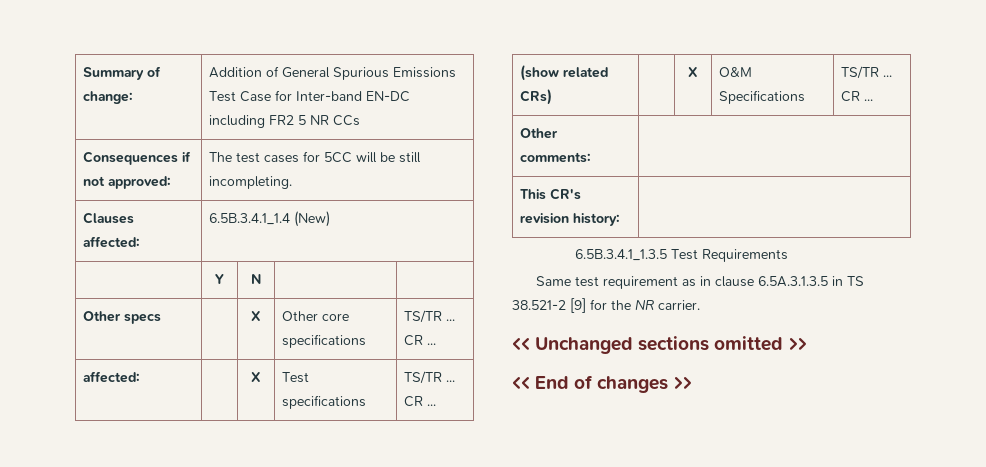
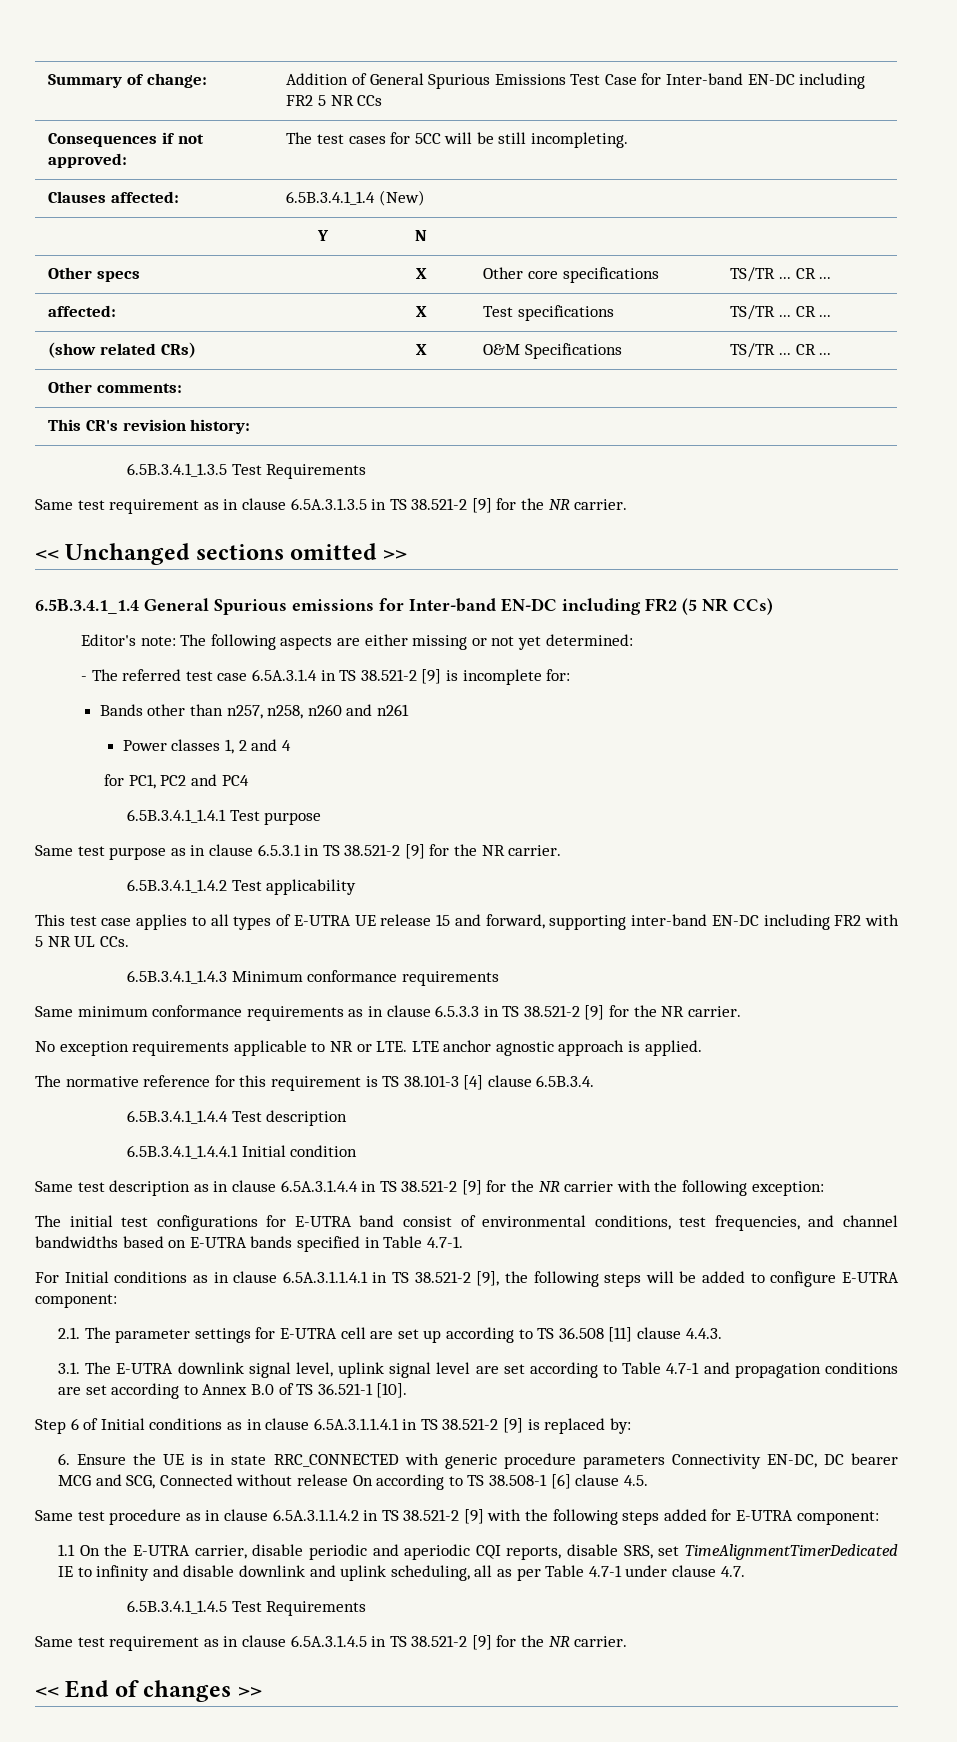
(807, 343) none -> [35,598,773,615] [81,634,633,650] [81,669,571,685] [99,704,409,719] [122,739,291,754] [104,774,249,789] [127,809,322,825] [35,844,562,860] [127,879,357,895] [35,914,899,930] [35,936,129,947] [127,970,500,986] [35,1005,741,1021] [35,1040,702,1056] [35,1075,595,1091] [127,1110,348,1126] [127,1145,358,1159] [35,1180,824,1196] [35,1215,898,1231] [35,1236,463,1252] [35,1271,900,1287] [35,1294,117,1308] [58,1327,722,1343] [58,1362,898,1378] [58,1383,408,1399] [35,1418,631,1434] [58,1453,898,1469] [58,1474,648,1490] [35,1509,879,1525] [58,1544,899,1560] [58,1565,745,1581] [127,1600,367,1616] [35,1635,628,1651] // 6.5B.3.4.1_1.4 General Spurious emissions for Inter-band EN-DC including FR2 (5 NR CCs) // Editor's note: The following aspects are either missing or not yet determined: // - The referred test case 6.5A.3.1.4 in TS 38.521-2 [9] is incomplete for: // Bands other than n257, n258, n260 and n261 // Power classes 1, 2 and 4 // for PC1, PC2 and PC4 // 6.5B.3.4.1_1.4.1 Test purpose // Same test purpose as in clause 6.5.3.1 in TS 38.521-2 [9] for the NR carrier. // 6.5B.3.4.1_1.4.2 Test applicability // This test case applies to all types of E-UTRA UE release 15 and forward, supporting inter-band EN-DC including FR2 with 5 NR UL CCs. // 6.5B.3.4.1_1.4.3 Minimum conformance requirements // Same minimum conformance requirements as in clause 6.5.3.3 in TS 38.521-2 [9] for the NR carrier. // No exception requirements applicable to NR or LTE. LTE anchor agnostic approach is applied. // The normative reference for this requirement is TS 38.101-3 [4] clause 6.5B.3.4. // 6.5B.3.4.1_1.4.4 Test description // 6.5B.3.4.1_1.4.4.1 Initial condition // Same test description as in clause 6.5A.3.1.4.4 in TS 38.521-2 [9] for the NR carrier with the following exception: // The initial test configurations for E-UTRA band consist of environmental conditions, test frequencies, and channel bandwidths based on E-UTRA bands specified in Table 4.7-1. // For Initial conditions as in clause 6.5A.3.1.1.4.1 in TS 38.521-2 [9], the following steps will be added to configure E-UTRA component: // 2.1. The parameter settings for E-UTRA cell are set up according to TS 36.508 [11] clause 4.4.3. // 3.1. The E-UTRA downlink signal level, uplink signal level are set according to Table 4.7-1 and propagation conditions are set according to Annex B.0 of TS 36.521-1 [10]. // Step 6 of Initial conditions as in clause 6.5A.3.1.1.4.1 in TS 38.521-2 [9] is replaced by: // 6. Ensure the UE is in state RRC_CONNECTED with generic procedure parameters Connectivity EN-DC, DC bearer MCG and SCG, Connected without release On according to TS 38.508-1 [6] clause 4.5. // Same test procedure as in clause 6.5A.3.1.1.4.2 in TS 38.521-2 [9] with the following steps added for E-UTRA component: // 1.1 On the E-UTRA carrier, disable periodic and aperiodic CQI reports, disable SRS, set TimeAlignmentTimerDedicated IE to infinity and disable downlink and uplink scheduling, all as per Table 4.7-1 under clause 4.7. // 6.5B.3.4.1_1.4.5 Test Requirements // Same test requirement as in clause 6.5A.3.1.4.5 in TS 38.521-2 [9] for the NR carrier.

